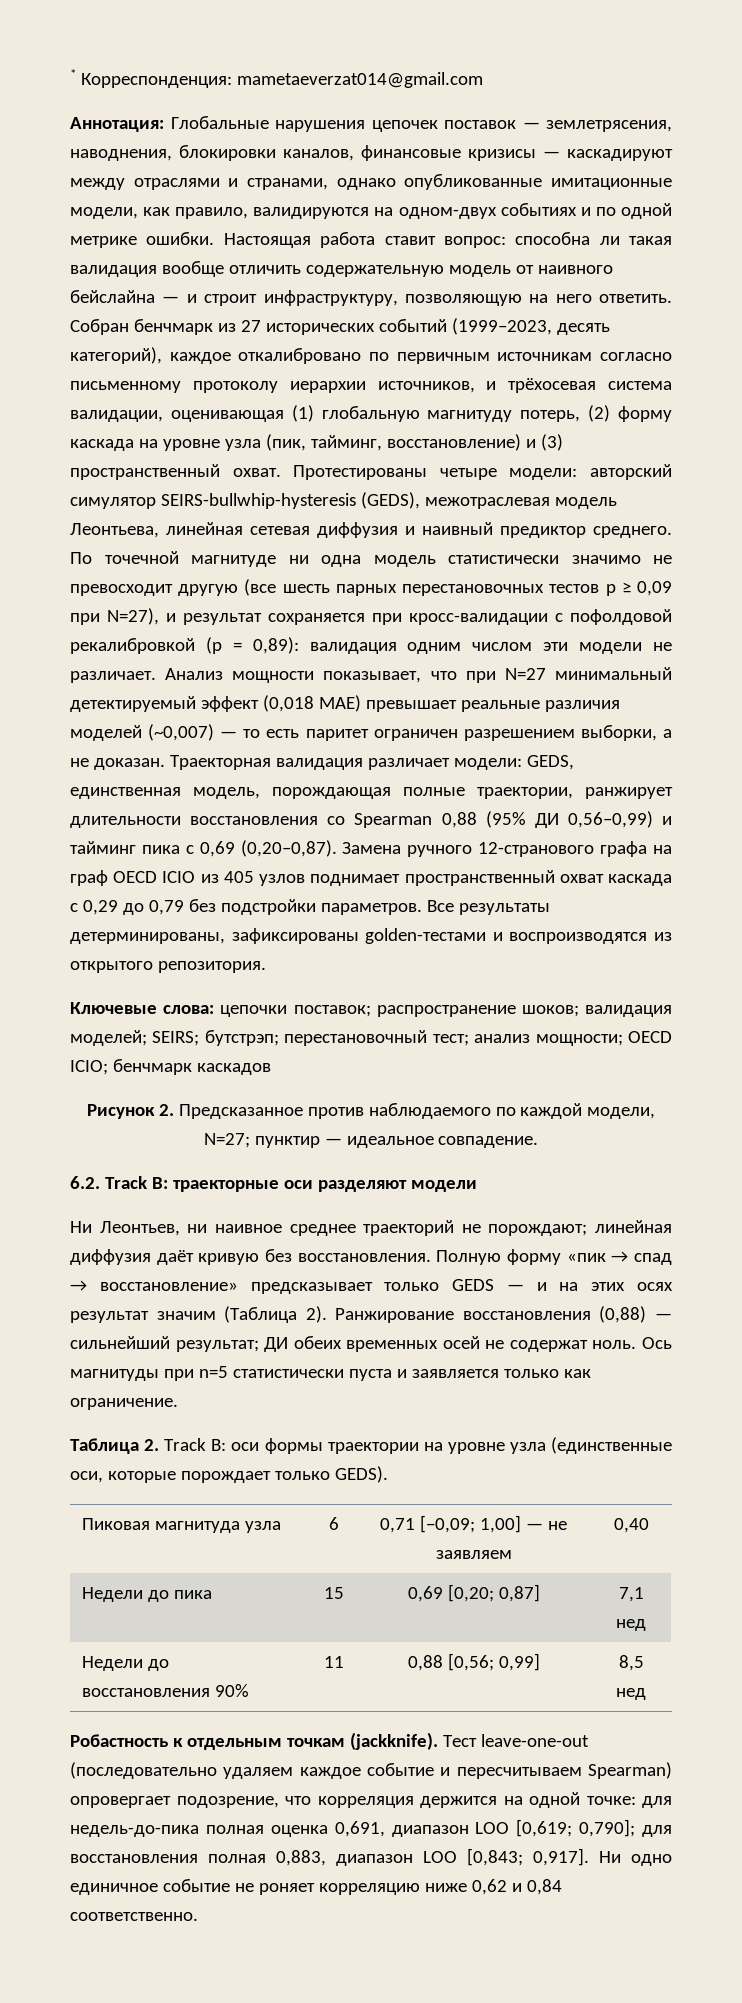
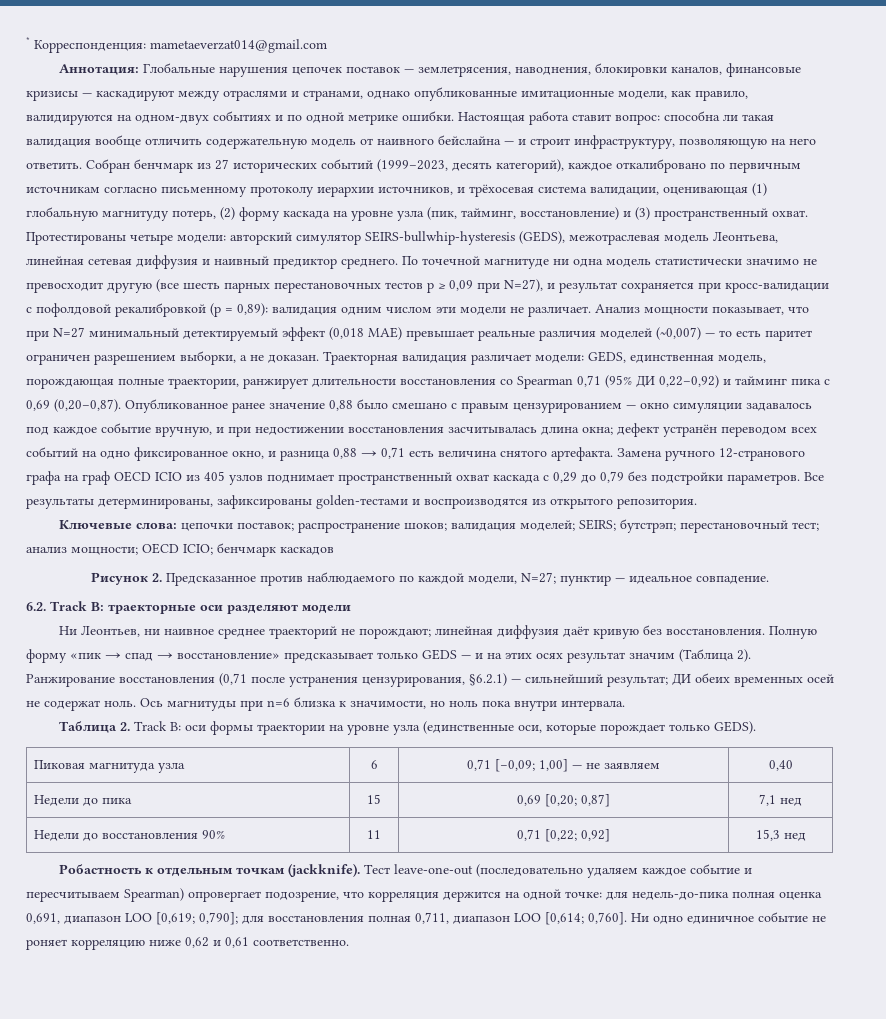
[441,812,477,828] 0,88 -> [577,375,601,387] 0,71
[567,811,653,828] 0,56–0,99) -> [659,375,719,388] 0,22–0,92)
(337, 848) none -> [125,399,812,413] [26,423,817,437] [26,447,613,461] Опубликованное ранее значение 0,88 было смешано с правым цензурированием — окно симуляции задавалось под каждое событие вручную, и при недостижении восстановления засчитывалась длина окна; дефект устранён переводом всех событий на одно фиксированное окно, и разница 0,88 → 0,71 есть величина снятого артефакта.
[599,1306,647,1323] (0,88) -> [219,673,507,687] (0,71 после устранения цензурирования, §6.2.1)
[198,1366,591,1381] [70,1398,178,1410] n=5 статистически пуста и заявляется только как ограничение. -> [267,697,625,711] n=6 близка к значимости, но ноль пока внутри интервала.
[407,1653,540,1671] [618,1655,644,1671] 0,88 [0,56; 0,99] | 8,5 -> [517,829,610,842] [755,829,780,841] 0,71 [0,22; 0,92] | 15,3
[276,1848,589,1866] 0,883, диапазон LOO [0,843; 0,917]. -> [415,912,627,925] 0,711, диапазон LOO [0,614; 0,760].
[526,1879,562,1895] 0,84 -> [225,937,249,948] 0,61

